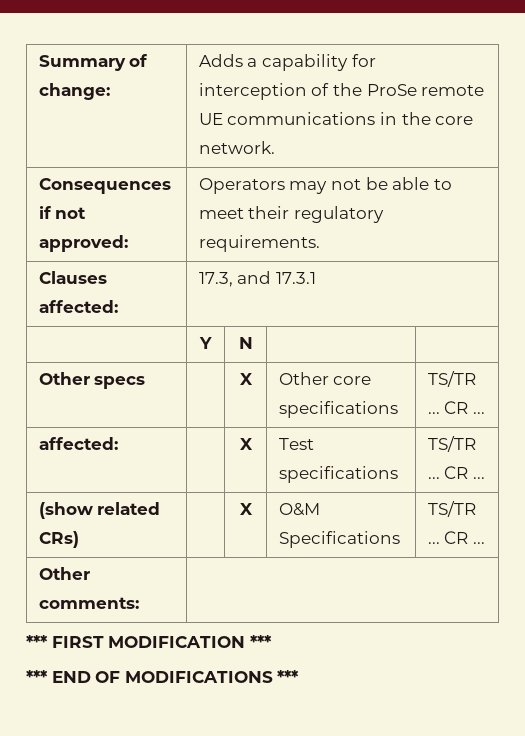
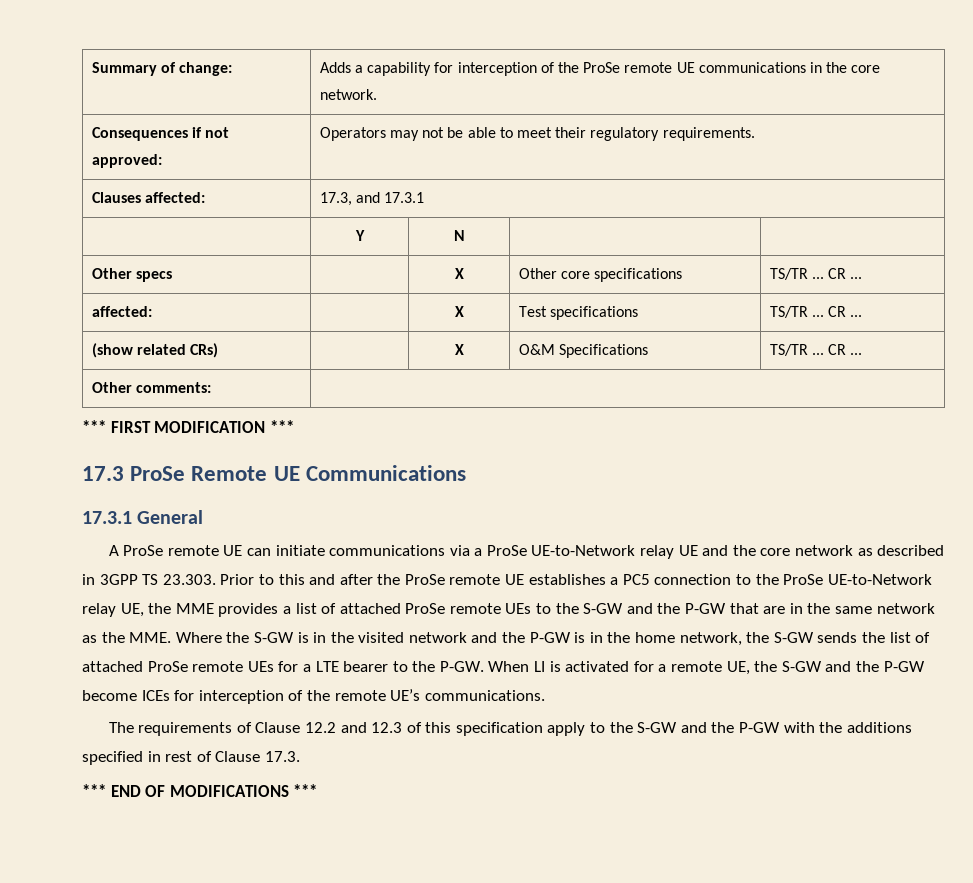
(272, 641) none -> [82,465,466,481] [82,510,204,524] [108,545,945,559] [82,574,932,585] [82,603,935,617] [82,632,931,646] [82,661,925,675] [82,689,545,704] [108,722,912,736] [82,751,300,765] // 17.3 ProSe Remote UE Communications // 17.3.1 General // A ProSe remote UE can initiate communications via a ProSe UE-to-Network relay UE and the core network as described in 3GPP TS 23.303. Prior to this and after the ProSe remote UE establishes a PC5 connection to the ProSe UE-to-Network relay UE, the MME provides a list of attached ProSe remote UEs to the S-GW and the P-GW that are in the same network as the MME. Where the S-GW is in the visited network and the P-GW is in the home network, the S-GW sends the list of attached ProSe remote UEs for a LTE bearer to the P-GW. When LI is activated for a remote UE, the S-GW and the P-GW become ICEs for interception of the remote UE’s communications. // The requirements of Clause 12.2 and 12.3 of this specification apply to the S-GW and the P-GW with the additions specified in rest of Clause 17.3.

